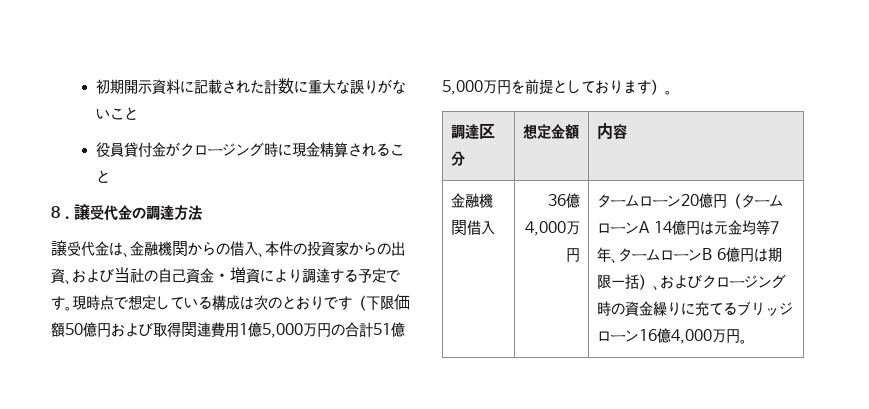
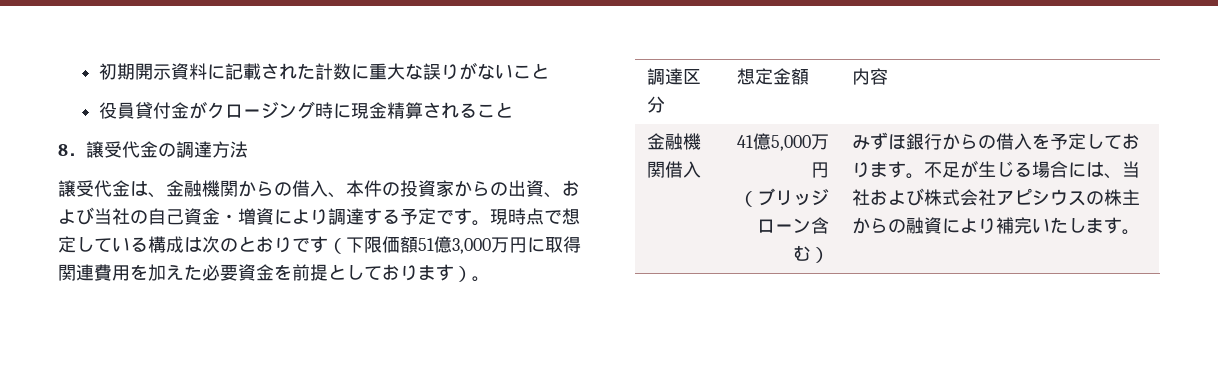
[65,322,405,338] [442,80,511,95] 50億円および取得関連費用1億5,000万円の合計51億5,000万円 -> [418,236,581,254] [58,264,274,281] 51億3,000万円に取得関連費用を加えた必要資金
[547,193,580,208] [524,221,580,236] [565,248,580,262] [597,193,784,209] [597,220,779,235] [597,247,782,263] [597,274,787,290] [597,301,794,317] [597,328,741,344] 36億4,000万円 | タームローン20億円（タームローンA 14億円は元金均等7年、タームローンB 6億円は期限一括）、およびクロージング時の資金繰りに充てるブリッジローン16億4,000万円 -> [737,133,830,151] [811,162,830,178] [739,188,830,207] [757,217,830,234] [793,245,830,263] [851,132,1140,150] [851,160,1140,179] [851,188,1140,206] [851,217,1122,234] 41億5,000万円 // （ブリッジローン含む） | みずほ銀行からの借入を予定しております。不足が生じる場合には、当社および株式会社アピシウスの株主からの融資により補完いたします

